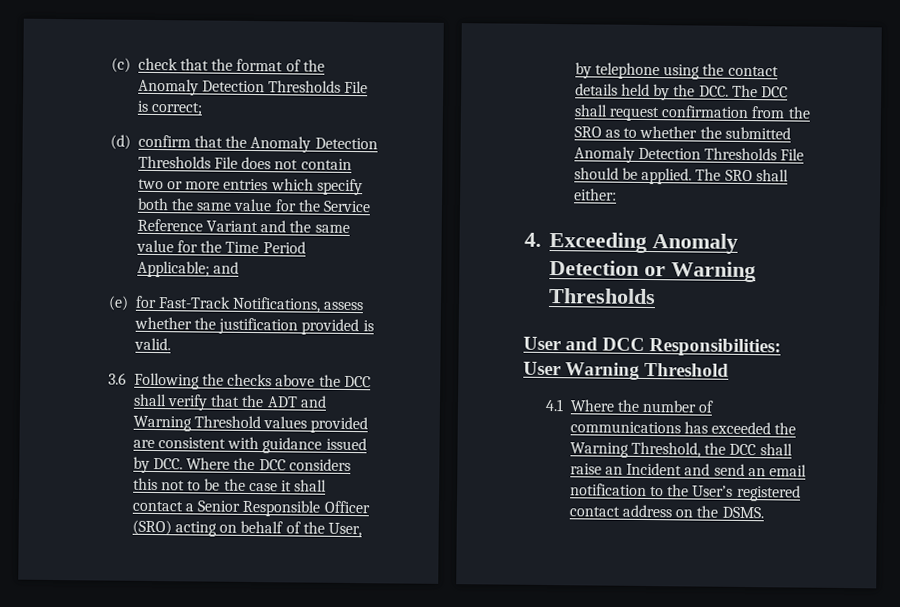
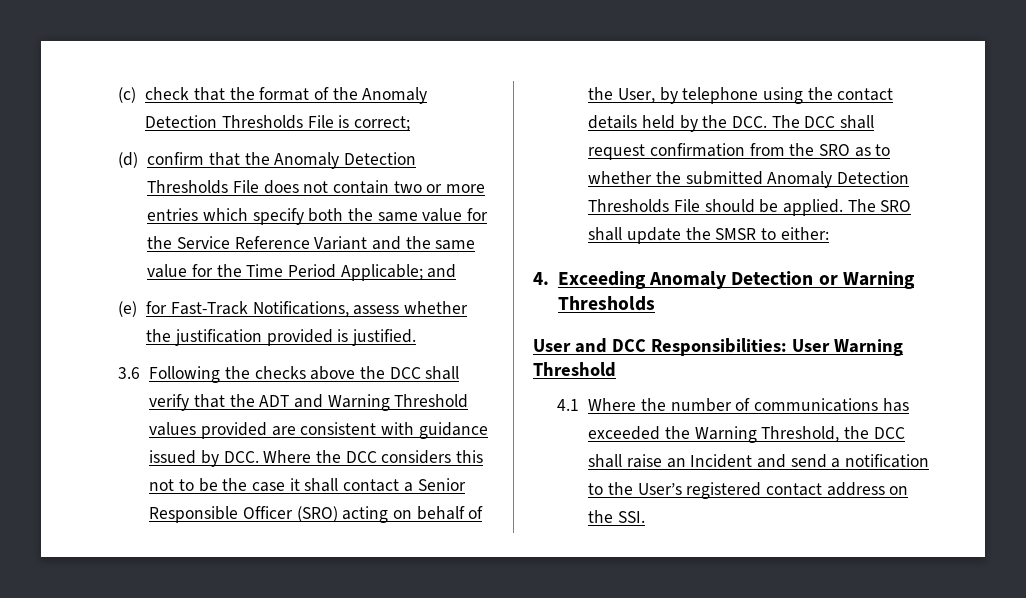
[133,337,171,351] valid. -> [351,329,416,346] justified.
(789, 175) none -> [626,227,776,244] update the SMSR to
[747,464,807,477] an email -> [831,458,841,468] a
[721,506,764,519] DSMS. -> [617,511,645,523] SSI.

